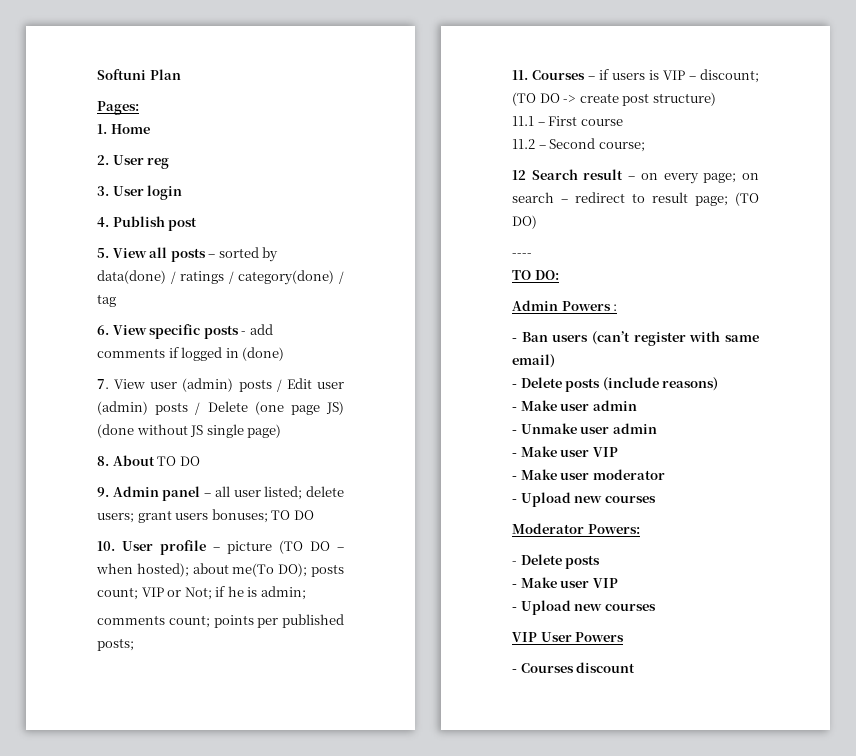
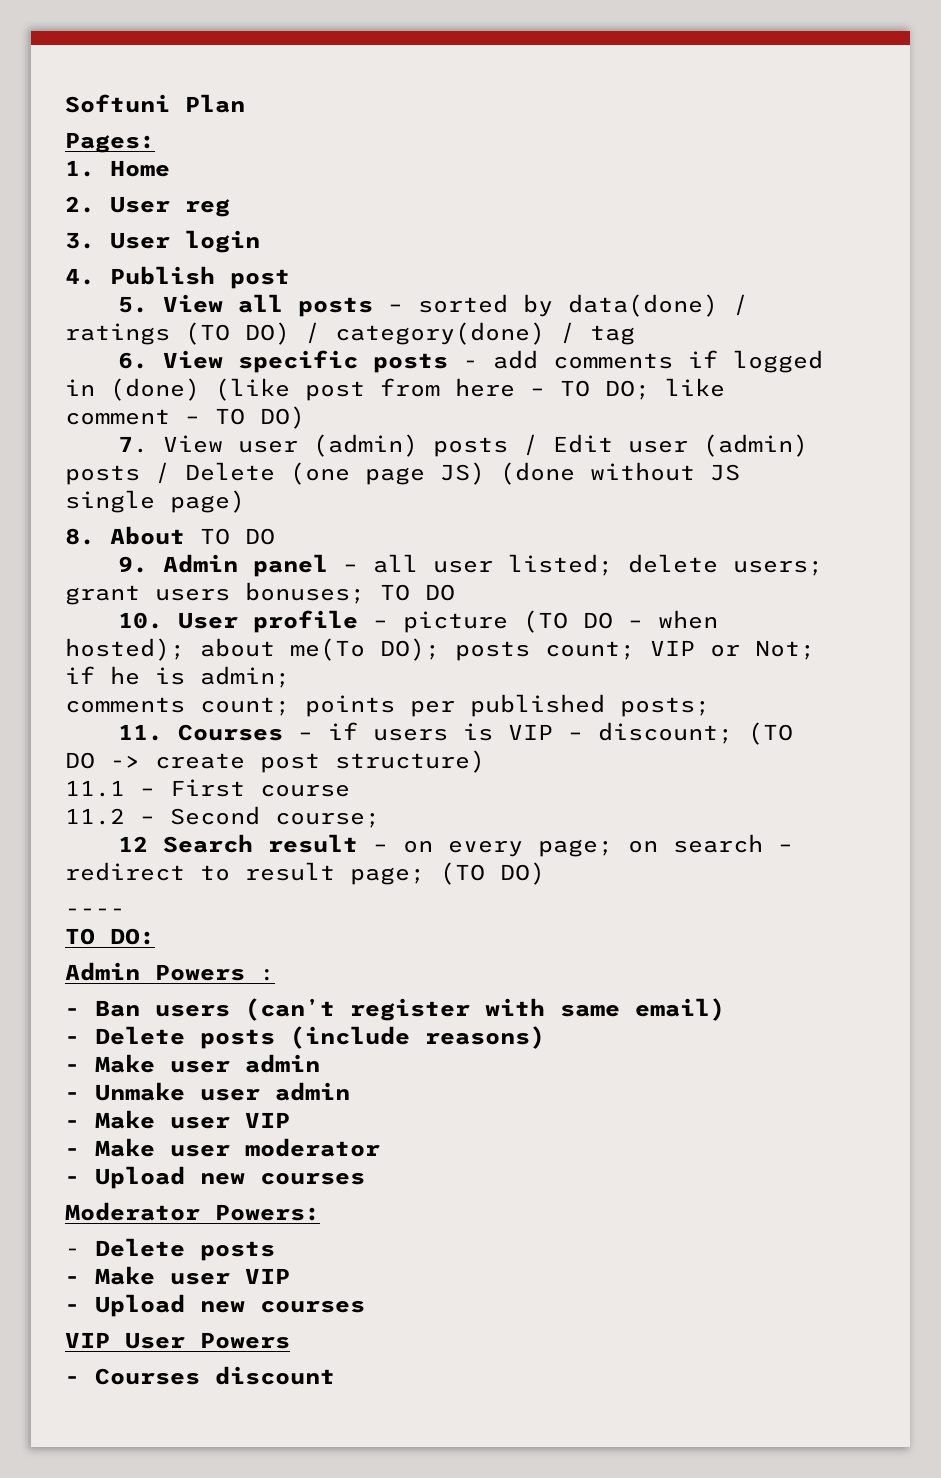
(225, 277) none -> [185,322,290,345] (TO DO)
(285, 354) none -> [215,378,725,401] [65,406,305,429] (like post from here – TO DO; like comment – TO DO)

